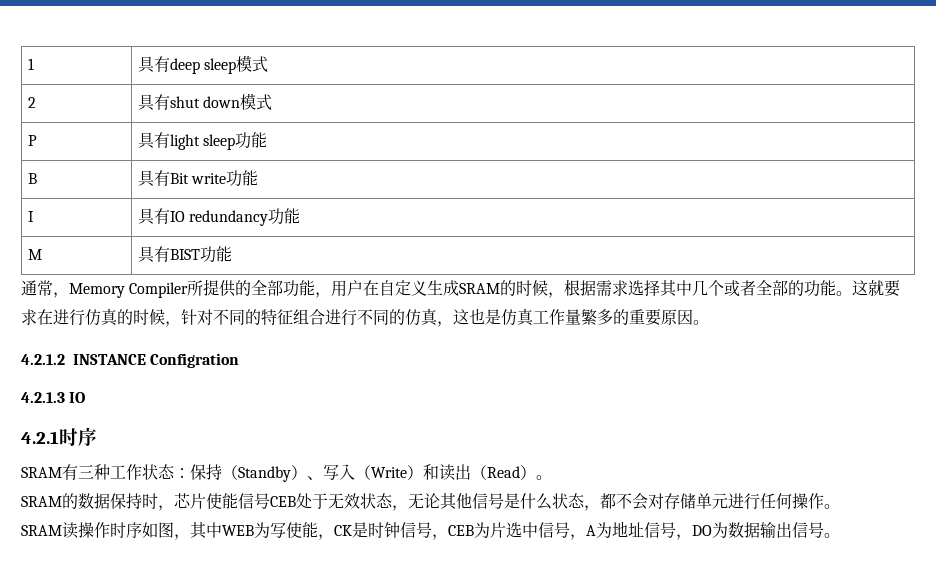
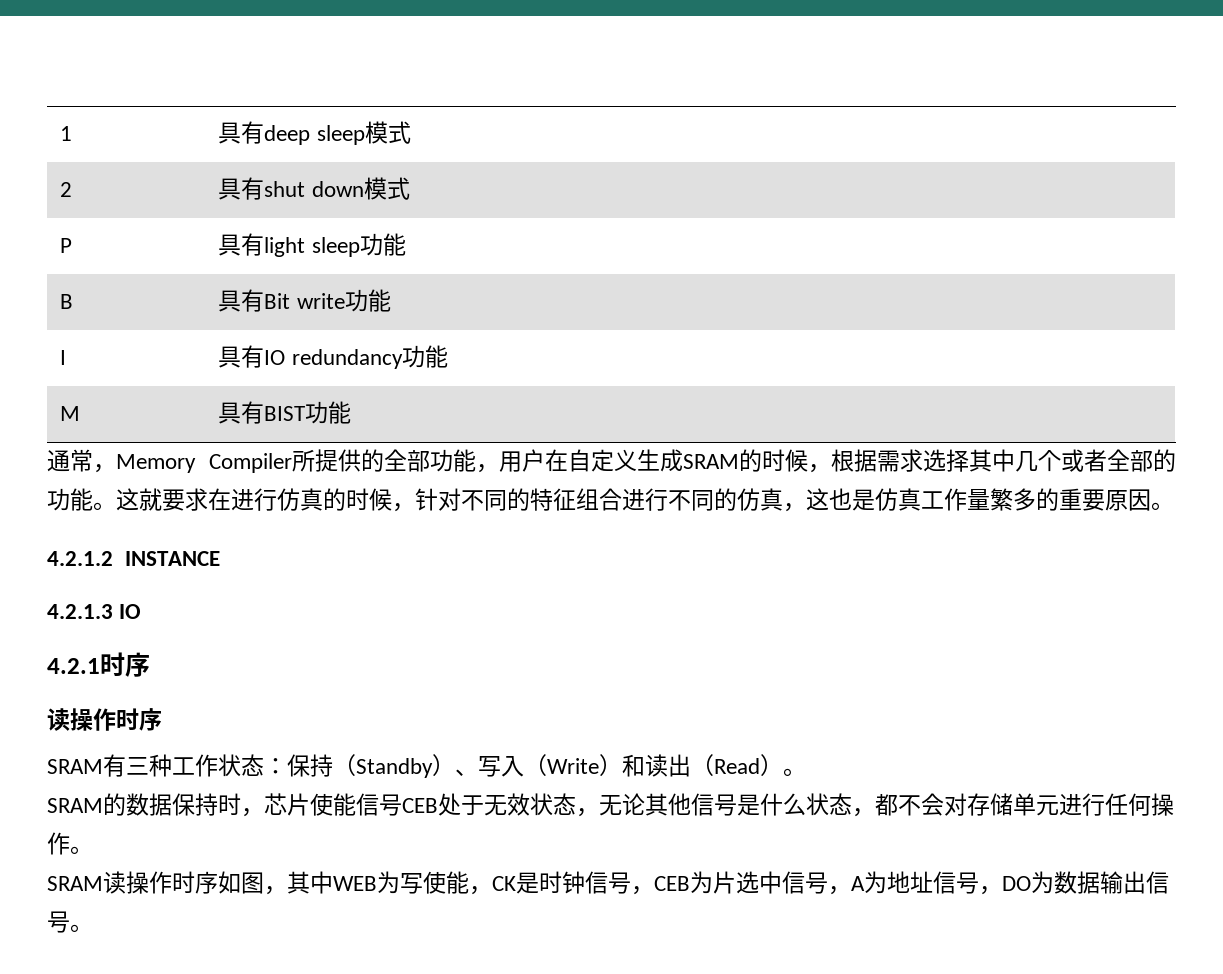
[150,353,240,368] Configration -> (220, 558) none
(97, 436) none -> [47,708,162,731] // 读操作时序

